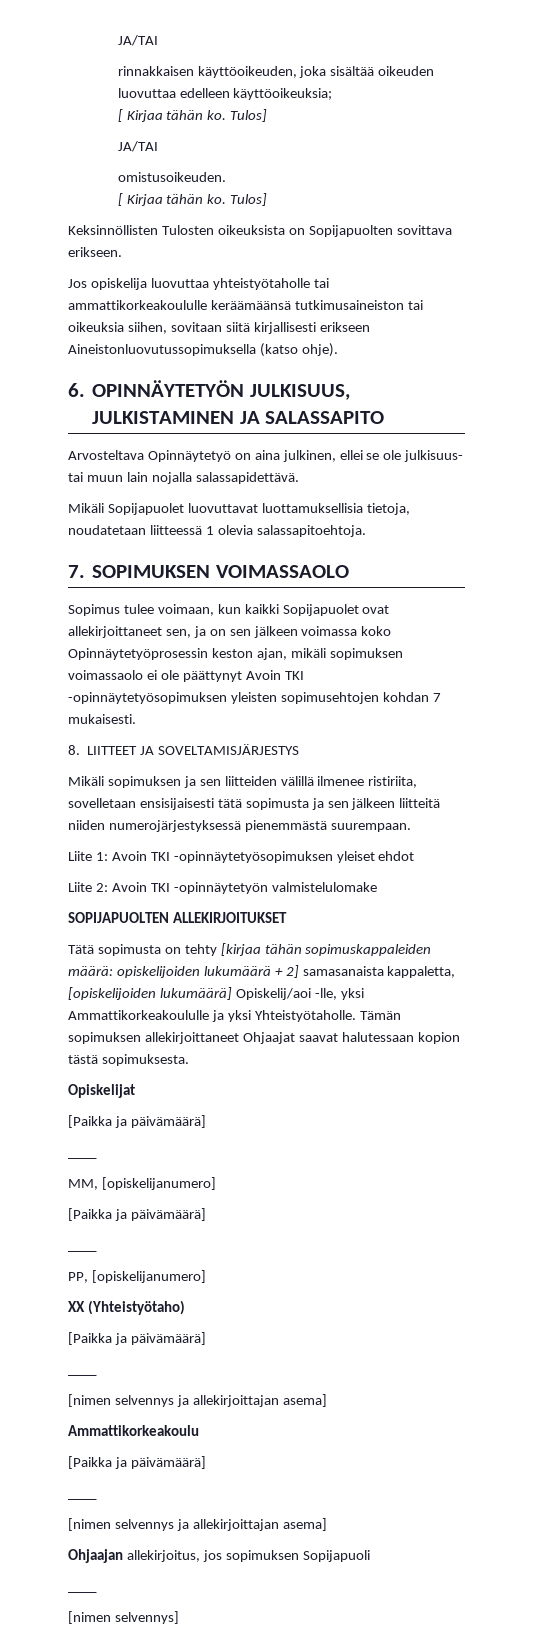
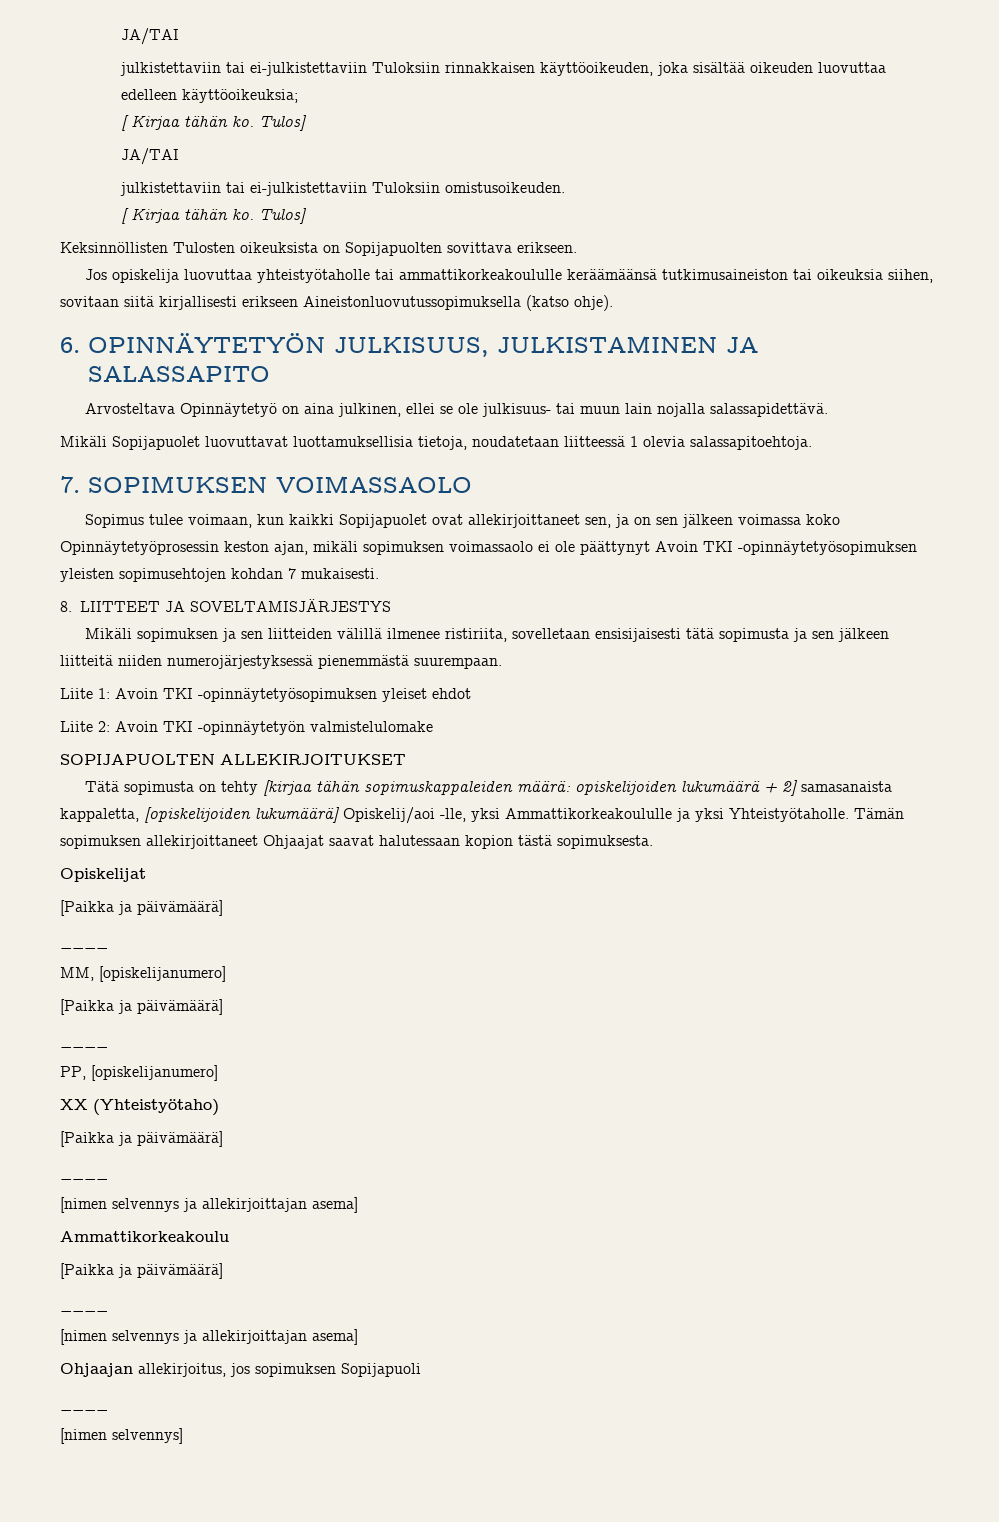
[117,35,158,46] JA/TAI // -> [121,28,180,45] [120,62,441,76] JA/TAI // julkistettaviin tai ei-julkistettaviin Tuloksiin
(158, 146) none -> [120,182,441,196] julkistettaviin tai ei-julkistettaviin Tuloksiin

